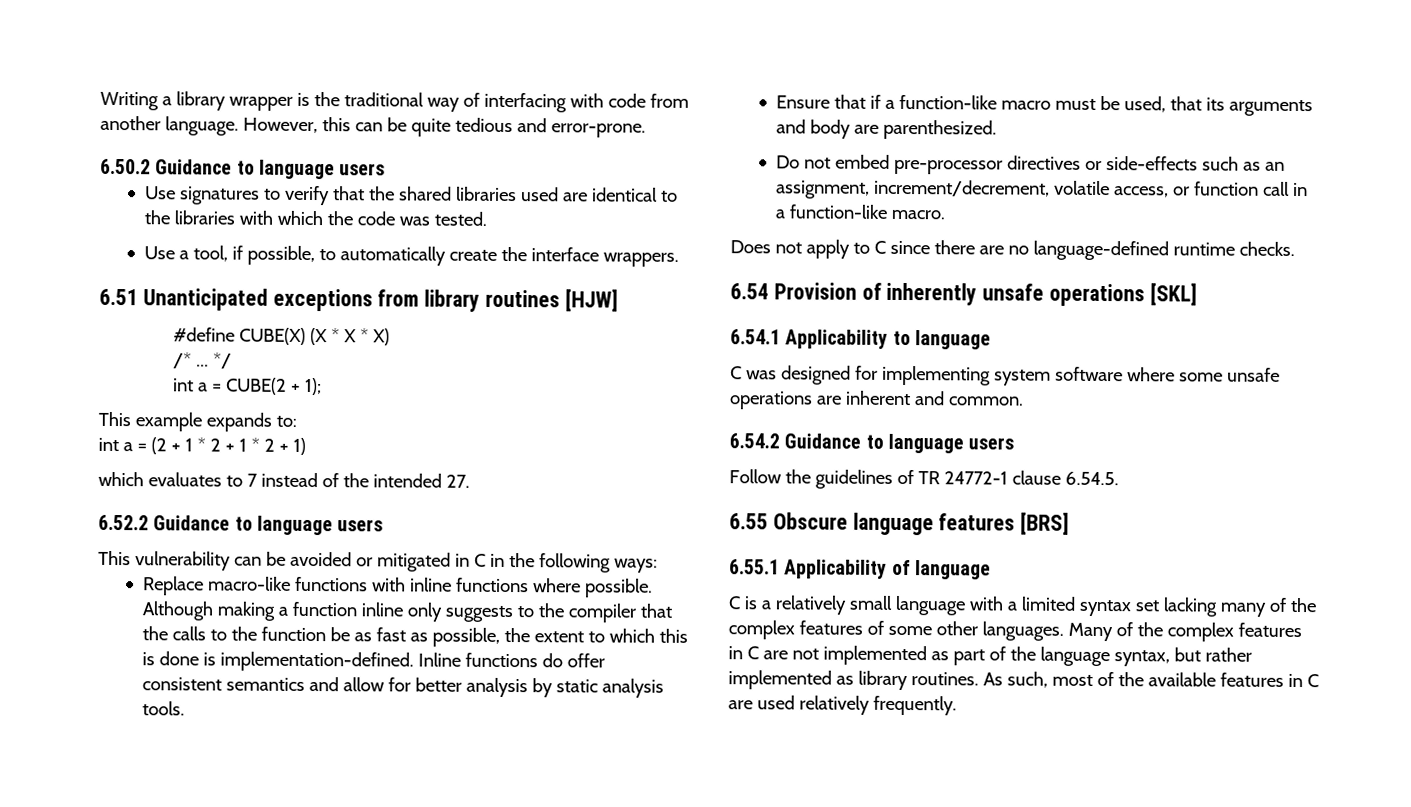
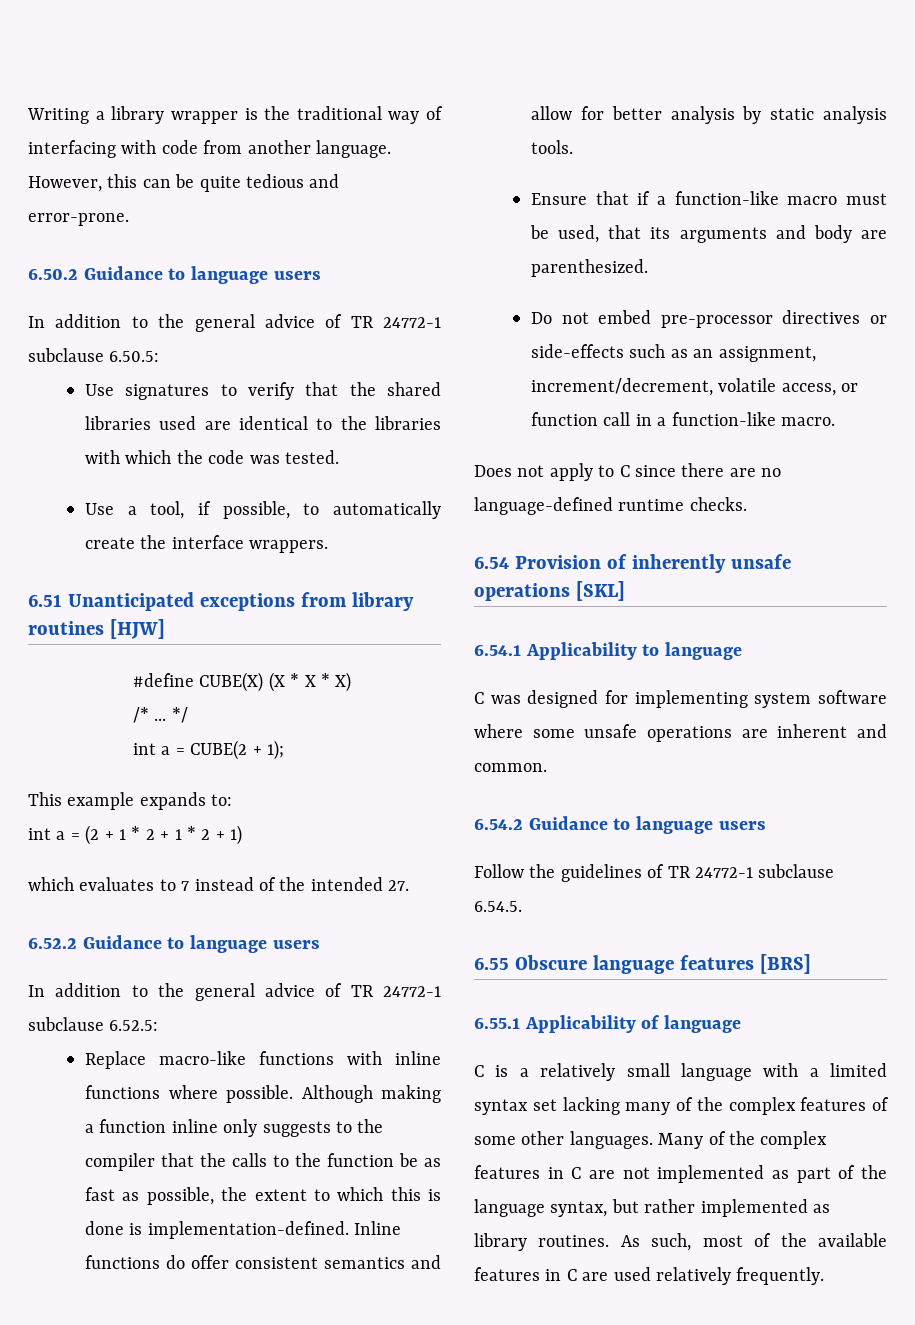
(386, 169) none -> [28,314,441,332] [28,348,160,362] // In addition to the general advice of TR 24772-1 subclause 6.50.5:
[98,550,658,573] This vulnerability can be avoided or mitigated in C in the following ways: -> [28,983,441,1001] [28,1017,159,1031] In addition to the general advice of TR 24772-1 subclause 6.52.5:
[1011,470,1061,485] clause -> [758,864,835,878] subclause

